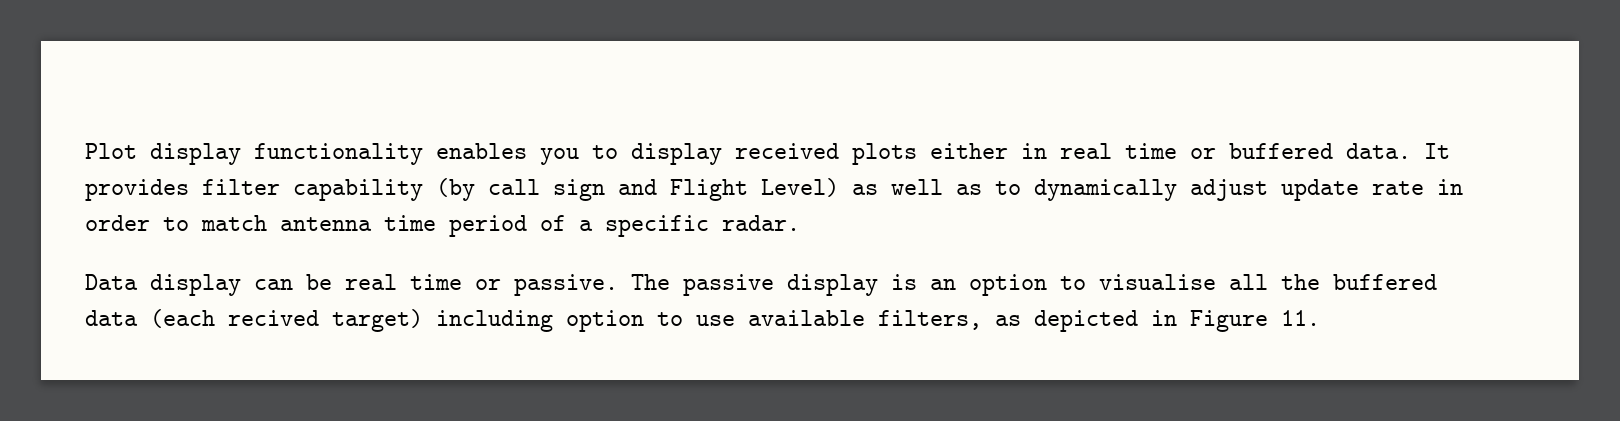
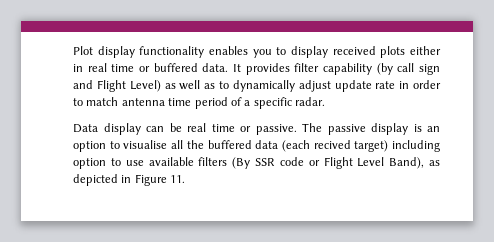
[878,310,982,330] filters, -> [198,157,425,169] filters (By SSR code or Flight Level Band),

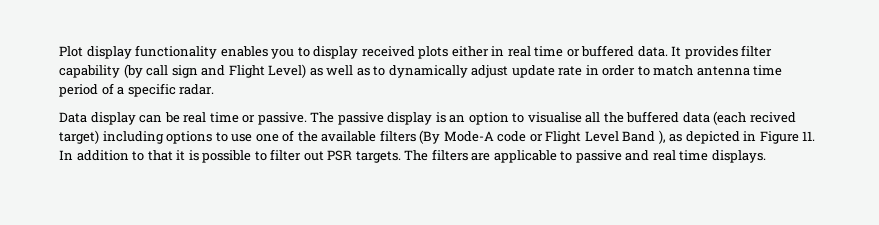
[73,158,106,169] option -> [166,131,213,144] options
(144, 163) none -> [255,130,318,142] one of the
[255,158,275,166] SSR -> [443,131,494,142] Mode-A
[389,157,425,169] Band), -> [622,130,666,144] Band ),
(186, 179) none -> [59,149,766,163] In addition to that it is possible to filter out PSR targets. The filters are applicable to passive and real time displays.

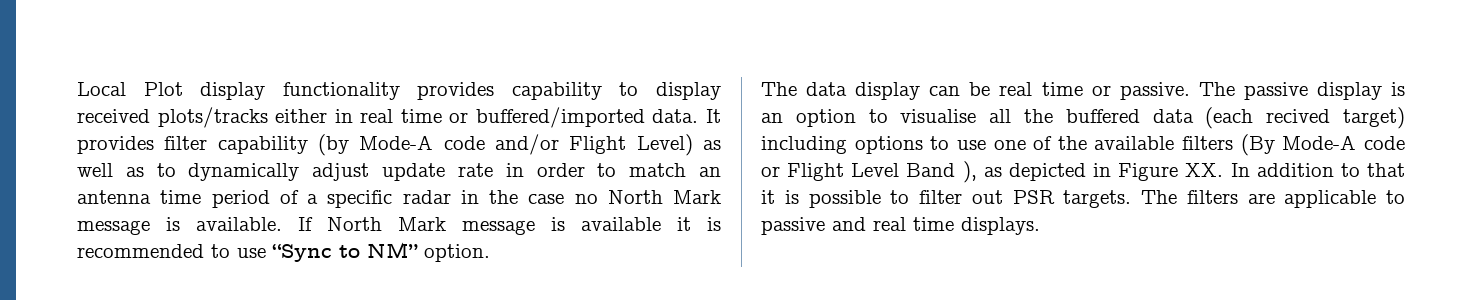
(59, 51) none -> [77,82,126,96] Local
[220,46,295,59] enables you -> [417,82,602,100] provides capability
[418,46,449,59] plots -> [157,107,268,128] plots/tracks
[581,45,635,57] buffered -> [475,107,645,128] buffered/imported
[146,65,226,78] call sign and -> [359,134,559,155] Mode-A code and/or
(694, 70) none -> [699,167,722,177] an
[179,84,215,95] [59,112,87,123] radar. // Data -> [402,190,721,204] [77,217,721,235] [77,242,490,262] [761,82,848,96] radar in the case no North Mark message is available. If North Mark message is available it is recommended to use “Sync to NM” option. // The data
[802,131,816,141] 11. -> [1185,163,1224,177] XX.

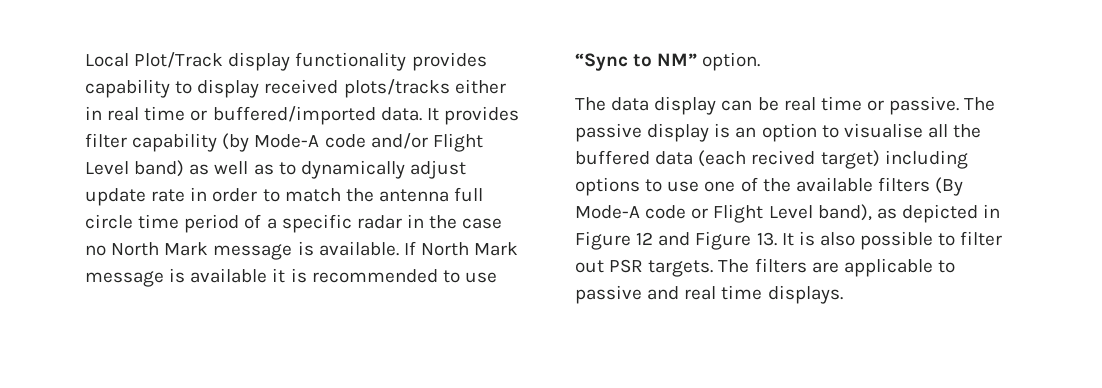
[143,82,183,96] Plot -> [134,52,224,68] Plot/Track
[636,134,693,156] Level) -> [85,160,185,177] Level band)
[699,167,722,177] [77,190,151,204] an antenna -> [345,187,484,202] [85,214,133,229] the antenna full circle
[906,161,977,183] Band ), -> [817,204,872,221] band),
[1185,163,1405,177] [761,190,799,204] XX. In addition to that it is -> [636,231,855,250] 12 and Figure 13. It is also

